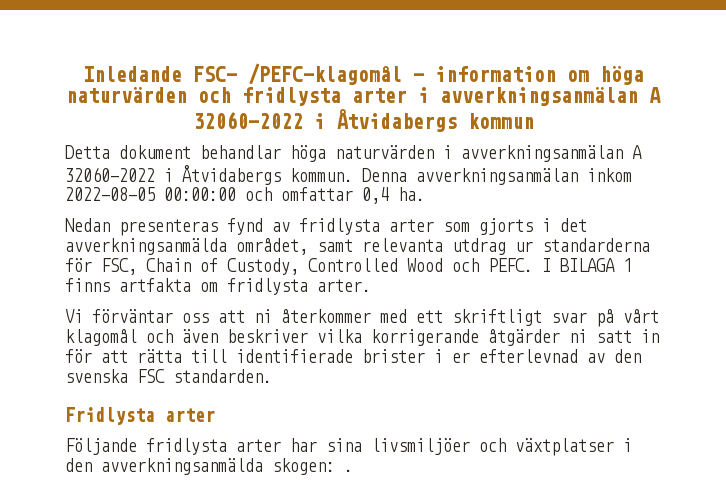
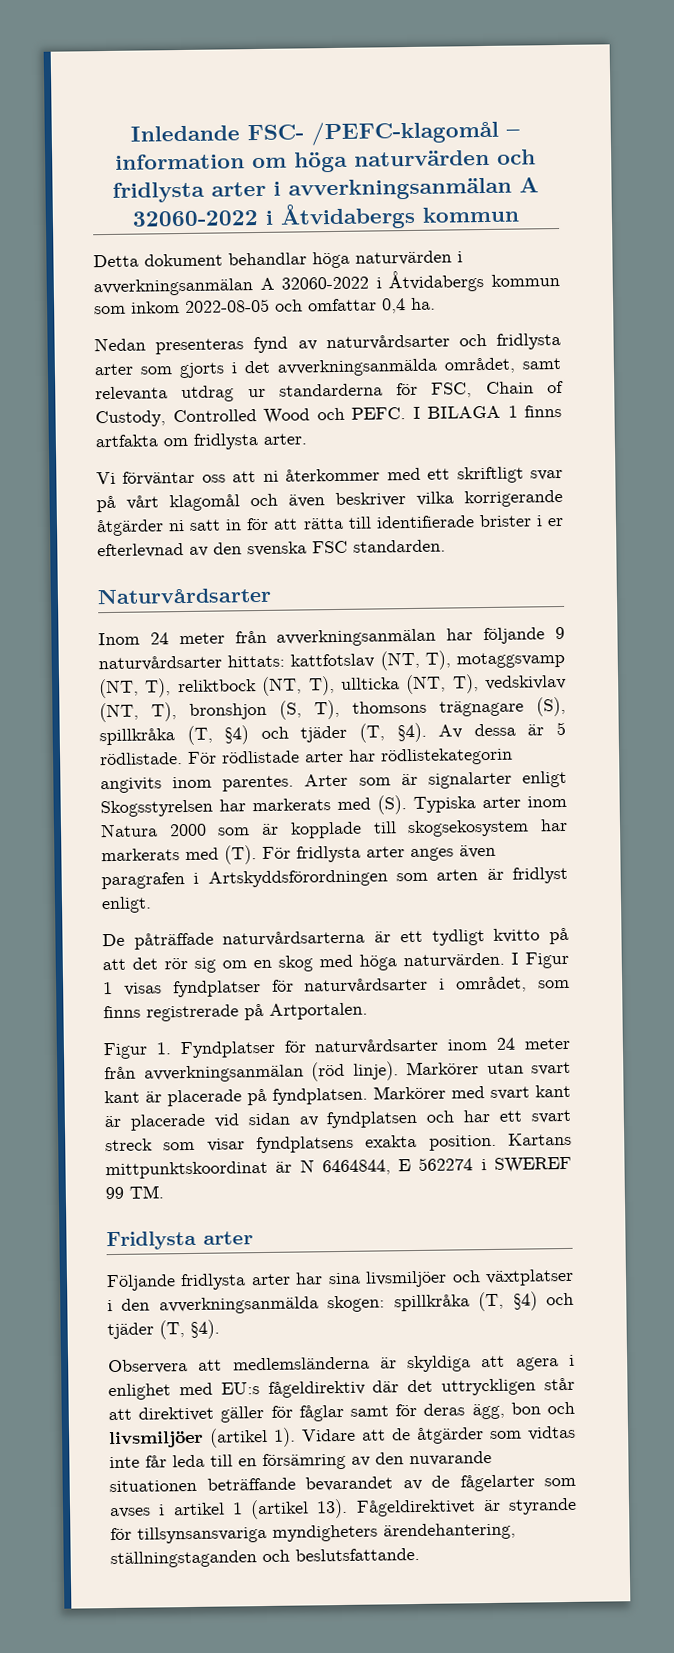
[290,168,578,185] kommun. Denna avverkningsanmälan -> [491,273,560,287] [94,305,126,315] kommun som
[164,187,236,201] 00:00:00 -> (270, 305) none
(290, 227) none -> [325,333,487,351] naturvårdsarter och
(272, 376) none -> [97,586,272,605] [98,626,565,647] [98,650,565,672] [99,674,567,699] [99,696,566,723] [99,721,567,746] [100,747,513,766] [100,770,567,794] [100,795,567,818] [100,818,568,839] [101,844,496,865] [101,866,568,890] [101,896,152,914] [102,927,569,950] [102,951,569,973] [103,976,570,998] [103,1002,368,1022] [103,1037,570,1060] [104,1061,571,1083] [104,1084,571,1107] [104,1109,572,1131] [105,1132,572,1154] [105,1156,572,1180] [105,1185,164,1200] // Naturvårdsarter // Inom 24 meter från avverkningsanmälan har följande 9 naturvårdsarter hittats: kattfotslav (NT, T), motaggsvamp (NT, T), reliktbock (NT, T), ullticka (NT, T), vedskivlav (NT, T), bronshjon (S, T), thomsons trägnagare (S), spillkråka (T, §4) och tjäder (T, §4). Av dessa är 5 rödlistade. För rödlistade arter har rödlistekategorin angivits inom parentes. Arter som är signalarter enligt Skogsstyrelsen har markerats med (S). Typiska arter inom Natura 2000 som är kopplade till skogsekosystem har markerats med (T). För fridlysta arter anges även paragrafen i Artskyddsförordningen som arten är fridlyst enligt. // De påträffade naturvårdsarterna är ett tydligt kvitto på att det rör sig om en skog med höga naturvärden. I Figur 1 visas fyndplatser för naturvårdsarter i området, som finns registrerade på Artportalen. // Figur 1. Fyndplatser för naturvårdsarter inom 24 meter från avverkningsanmälan (röd linje). Markörer utan svart kant är placerade på fyndplatsen. Markörer med svart kant är placerade vid sidan av fyndplatsen och har ett svart streck som visar fyndplatsens exakta position. Kartans mittpunktskoordinat är N 6464844, E 562274 i SWEREF 99 TM.
[344,469,353,472] . -> [393,1291,574,1312] [107,1319,220,1340] [108,1354,575,1375] [108,1377,575,1401] [108,1401,575,1423] [109,1425,576,1449] [109,1451,492,1471] [109,1474,576,1493] [110,1497,577,1520] [110,1522,516,1544] [110,1547,420,1569] spillkråka (T, §4) och tjäder (T, §4). // Observera att medlemsländerna är skyldiga att agera i enlighet med EU:s fågeldirektiv där det uttryckligen står att direktivet gäller för fåglar samt för deras ägg, bon och livsmiljöer (artikel 1). Vidare att de åtgärder som vidtas inte får leda till en försämring av den nuvarande situationen beträffande bevarandet av de fågelarter som avses i artikel 1 (artikel 13). Fågeldirektivet är styrande för tillsynsansvariga myndigheters ärendehantering, ställningstaganden och beslutsfattande.

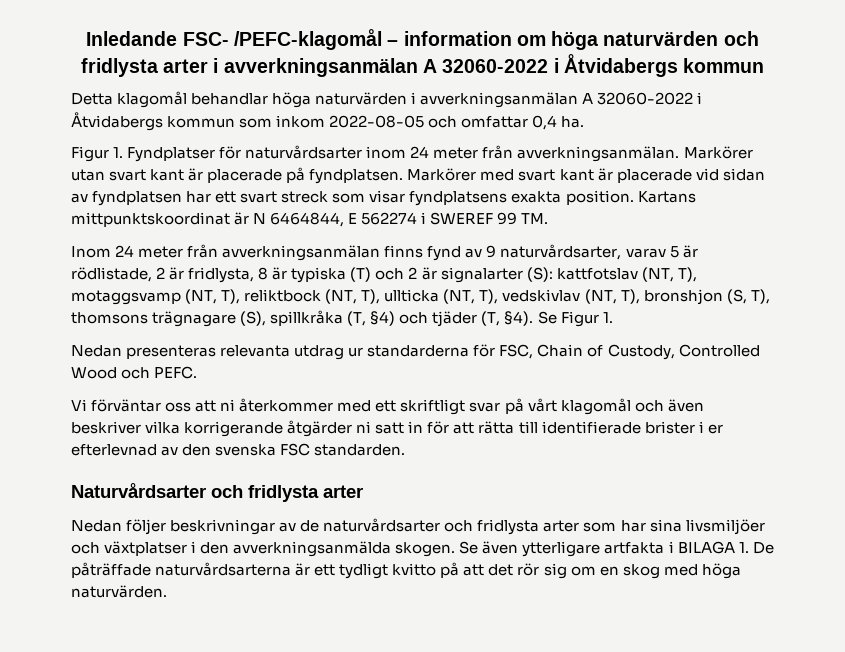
[144,253,223,267] dokument -> [117,91,188,108] klagomål
[94,332,561,355] [94,357,561,379] Nedan presenteras fynd av naturvårdsarter och fridlysta arter som gjorts i det avverkningsanmälda området, samt -> [71,145,753,162] [71,167,765,184] [71,190,696,206] [71,212,549,227] [71,244,698,261] [71,267,697,283] [71,289,770,305] [71,310,613,327] [71,345,217,359] Figur 1. Fyndplatser för naturvårdsarter inom 24 meter från avverkningsanmälan. Markörer utan svart kant är placerade på fyndplatsen. Markörer med svart kant är placerade vid sidan av fyndplatsen har ett svart streck som visar fyndplatsens exakta position. Kartans mittpunktskoordinat är N 6464844, E 562274 i SWEREF 99 TM. // Inom 24 meter från avverkningsanmälan finns fynd av 9 naturvårdsarter, varav 5 är rödlistade, 2 är fridlysta, 8 är typiska (T) och 2 är signalarter (S): kattfotslav (NT, T), motaggsvamp (NT, T), reliktbock (NT, T), ullticka (NT, T), vedskivlav (NT, T), bronshjon (S, T), thomsons trägnagare (S), spillkråka (T, §4) och tjäder (T, §4). Se Figur 1. // Nedan presenteras
[412,404,562,419] [95,433,307,450] I BILAGA 1 finns artfakta om fridlysta arter. -> (198, 372) none
[98,626,565,647] [98,650,565,672] [99,674,567,699] [99,696,566,723] [99,721,567,746] [100,747,513,766] [100,770,567,794] [100,795,567,818] [100,818,568,839] [101,844,496,865] [101,866,568,890] [101,896,152,914] // Inom 24 meter från avverkningsanmälan har följande 9 naturvårdsarter hittats: kattfotslav (NT, T), motaggsvamp (NT, T), reliktbock (NT, T), ullticka (NT, T), vedskivlav (NT, T), bronshjon (S, T), thomsons trägnagare (S), spillkråka (T, §4) och tjäder (T, §4). Av dessa är 5 rödlistade. För rödlistade arter har rödlistekategorin angivits inom parentes. Arter som är signalarter enligt Skogsstyrelsen har markerats med (S). Typiska arter inom Natura 2000 som är kopplade till skogsekosystem har markerats med (T). För fridlysta arter anges även paragrafen i Artskyddsförordningen som arten är fridlyst enligt. // -> [211,485,363,502] [71,518,765,535] [71,541,749,557] och fridlysta arter // Nedan följer beskrivningar av de naturvårdsarter och fridlysta arter som har sina livsmiljöer och växtplatser i den avverkningsanmälda skogen. Se även ytterligare artfakta i BILAGA 1.
[511,951,569,969] [103,976,570,998] [103,1002,368,1022] [103,1037,570,1060] [104,1061,571,1083] [104,1084,571,1107] [104,1109,572,1131] [105,1132,572,1154] [105,1156,572,1180] [105,1185,164,1200] [106,1230,253,1251] [106,1268,574,1292] [107,1291,574,1315] [107,1319,220,1340] [108,1354,575,1375] [108,1377,575,1401] [108,1401,575,1423] [109,1425,576,1449] [109,1451,492,1471] [109,1474,576,1493] [110,1497,577,1520] [110,1522,516,1544] [110,1547,420,1569] I Figur 1 visas fyndplatser för naturvårdsarter i området, som finns registrerade på Artportalen. // Figur 1. Fyndplatser för naturvårdsarter inom 24 meter från avverkningsanmälan (röd linje). Markörer utan svart kant är placerade på fyndplatsen. Markörer med svart kant är placerade vid sidan av fyndplatsen och har ett svart streck som visar fyndplatsens exakta position. Kartans mittpunktskoordinat är N 6464844, E 562274 i SWEREF 99 TM. // Fridlysta arter // Följande fridlysta arter har sina livsmiljöer och växtplatser i den avverkningsanmälda skogen: spillkråka (T, §4) och tjäder (T, §4). // Observera att medlemsländerna är skyldiga att agera i enlighet med EU:s fågeldirektiv där det uttryckligen står att direktivet gäller för fåglar samt för deras ägg, bon och livsmiljöer (artikel 1). Vidare att de åtgärder som vidtas inte får leda till en försämring av den nuvarande situationen beträffande bevarandet av de fågelarter som avses i artikel 1 (artikel 13). Fågeldirektivet är styrande för tillsynsansvariga myndigheters ärendehantering, ställningstaganden och beslutsfattande. -> (167, 591) none

